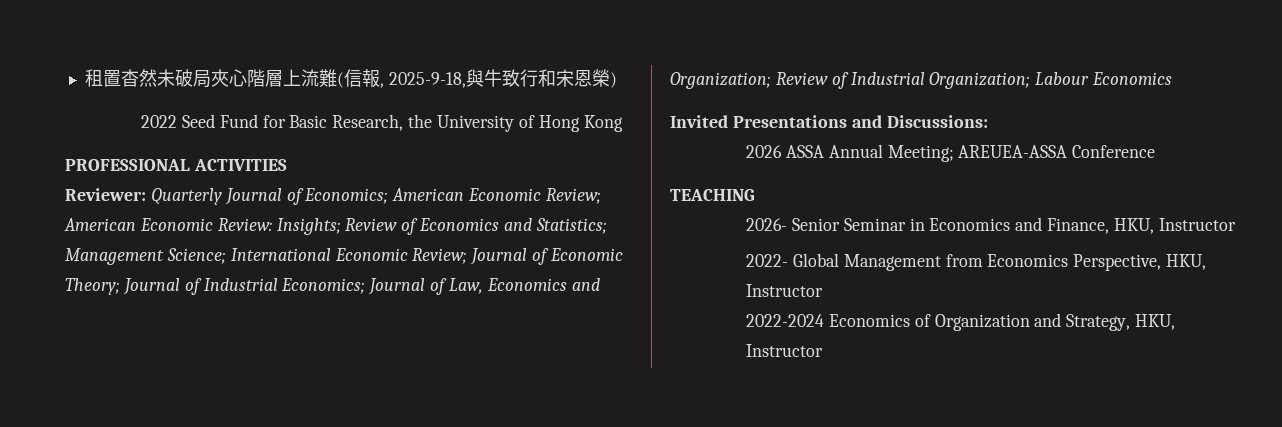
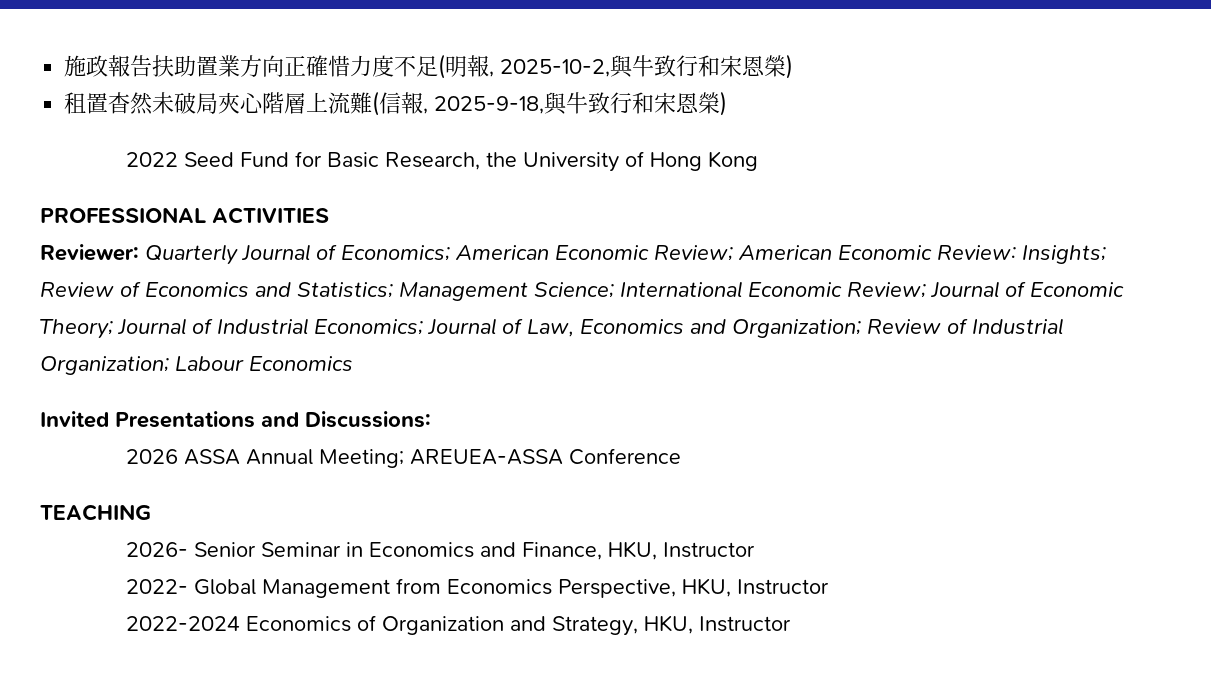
(84, 78) none -> [64,54,794,79] 施政報告扶助置業方向正確惜力度不足(明報, 2025-10-2,與牛致行和宋恩榮) //

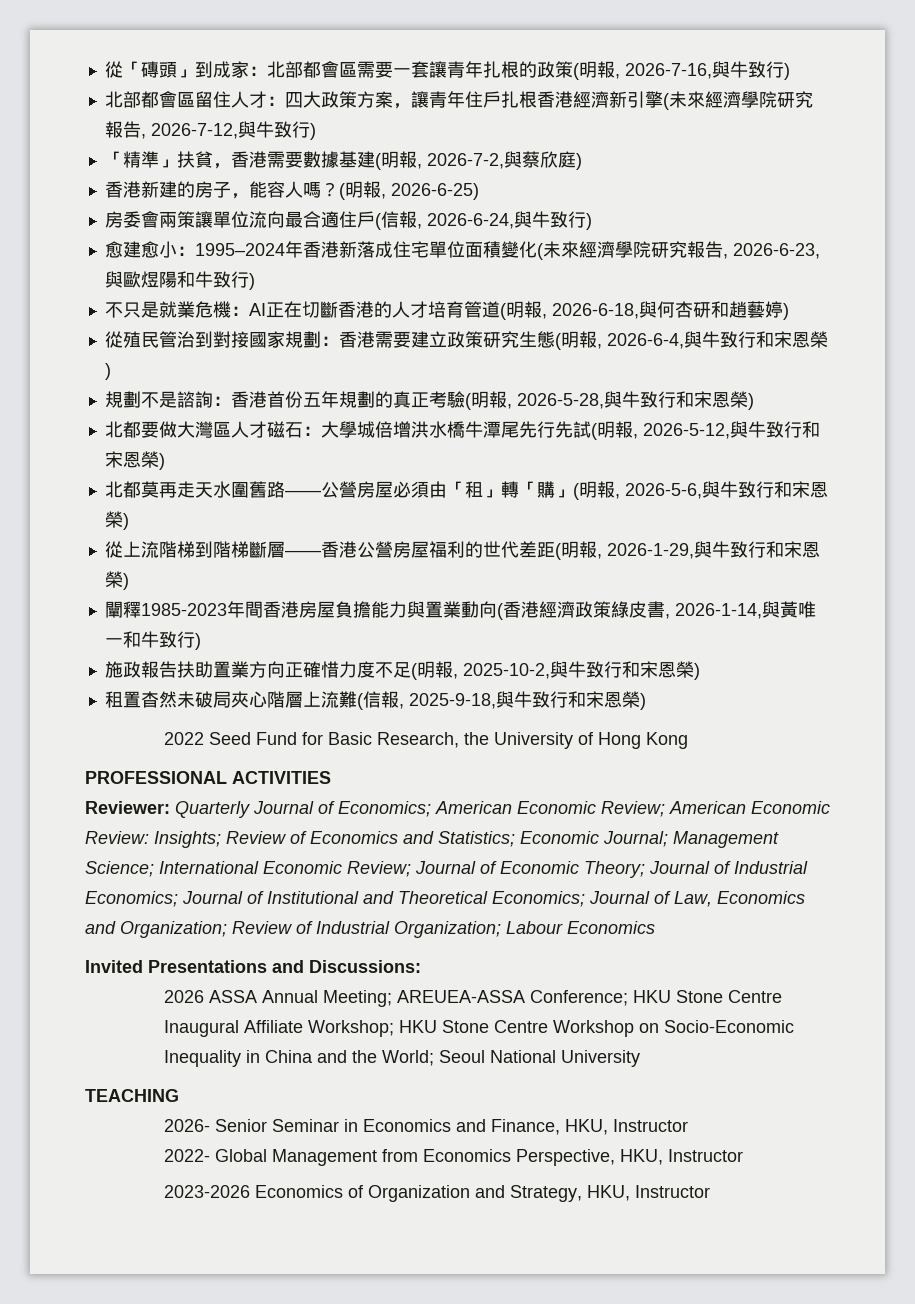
(64, 66) none -> [104,61,790,80] [104,91,813,110] [104,121,316,140] [104,151,582,170] [104,181,479,200] [104,211,592,230] [104,241,820,260] [104,271,255,290] [104,301,789,320] [104,331,828,350] [104,363,111,380] [104,391,754,410] [104,421,820,440] [104,451,165,470] [104,481,828,500] [104,511,129,530] [104,541,820,560] [104,571,129,590] [104,601,816,620] [104,631,201,650] 從「磚頭」到成家：北部都會區需要一套讓青年扎根的政策(明報, 2026-7-16,與牛致行) // 北部都會區留住人才：四大政策方案，讓青年住戶扎根香港經濟新引擎(未來經濟學院研究報告, 2026-7-12,與牛致行) // 「精準」扶貧，香港需要數據基建(明報, 2026-7-2,與蔡欣庭) // 香港新建的房子，能容人嗎？(明報, 2026-6-25) // 房委會兩策讓單位流向最合適住戶(信報, 2026-6-24,與牛致行) // 愈建愈小：1995–2024年香港新落成住宅單位面積變化(未來經濟學院研究報告, 2026-6-23,與歐煜陽和牛致行) // 不只是就業危機：AI正在切斷香港的人才培育管道(明報, 2026-6-18,與何杏研和趙藝婷) // 從殖民管治到對接國家規劃：香港需要建立政策研究生態(明報, 2026-6-4,與牛致行和宋恩榮) // 規劃不是諮詢：香港首份五年規劃的真正考驗(明報, 2026-5-28,與牛致行和宋恩榮) // 北都要做大灣區人才磁石：大學城倍增洪水橋牛潭尾先行先試(明報, 2026-5-12,與牛致行和宋恩榮) // 北都莫再走天水圍舊路——公營房屋必須由「租」轉「購」(明報, 2026-5-6,與牛致行和宋恩榮) // 從上流階梯到階梯斷層——香港公營房屋福利的世代差距(明報, 2026-1-29,與牛致行和宋恩榮) // 闡釋1985-2023年間香港房屋負擔能力與置業動向(香港經濟政策綠皮書, 2026-1-14,與黃唯一和牛致行) //
(393, 290) none -> [520,831,668,847] Economic Journal;
(523, 326) none -> [267,891,671,907] Institutional and Theoretical Economics; Journal of
[568,448,681,465] Conference -> [529,990,782,1006] [163,1020,794,1037] [163,1050,640,1067] Conference; HKU Stone Centre Inaugural Affiliate Workshop; HKU Stone Centre Workshop on Socio-Economic Inequality in China and the World; Seoul National University
[125,616,240,631] 2022-2024 -> [163,1185,250,1198] 2023-2026

